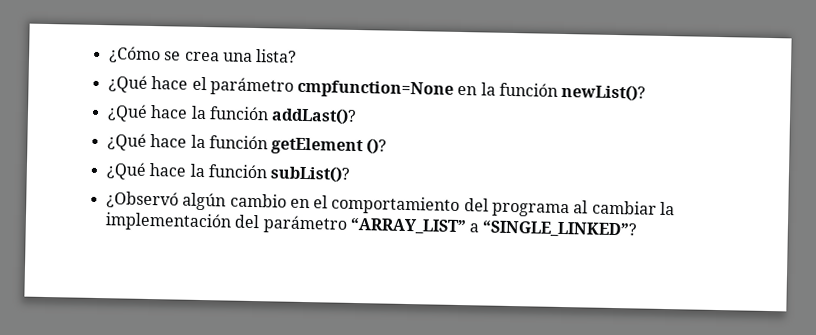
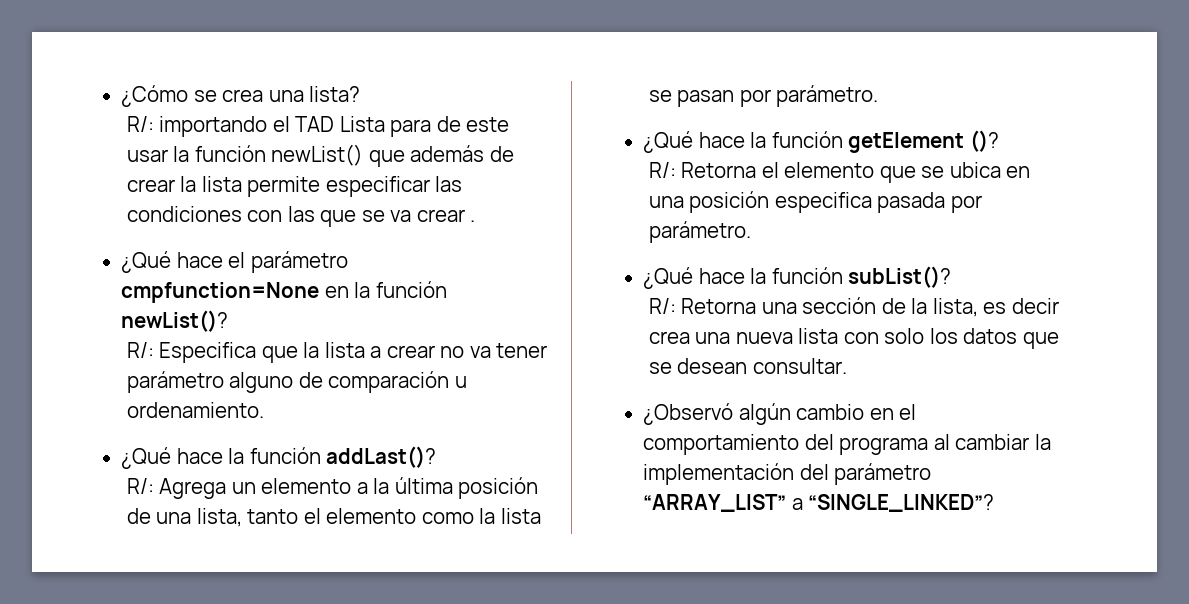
(298, 56) none -> [126,116,510,137] [126,144,514,167] [126,176,463,197] [126,206,476,227] // R/: importando el TAD Lista para de este usar la función newList() que además de crear la lista permite especificar las condiciones con las que se va crear .
(647, 92) none -> [126,342,548,363] [126,371,467,393] [126,402,264,418] // R/: Especifica que la lista a crear no va tener parámetro alguno de comparación u ordenamiento.
(358, 116) none -> [126,477,539,499] [126,508,541,527] [648,85,879,107] // R/: Agrega un elemento a la última posición de una lista, tanto el elemento como la lista se pasan por parámetro.
(388, 146) none -> [648,162,1031,183] [648,191,982,213] [648,221,751,243] // R/: Retorna el elemento que se ubica en una posición especifica pasada por parámetro.
(352, 174) none -> [648,297,1059,317] [648,328,1059,349] [648,358,847,374] // R/: Retorna una sección de la lista, es decir crea una nueva lista con solo los datos que se desean consultar.

